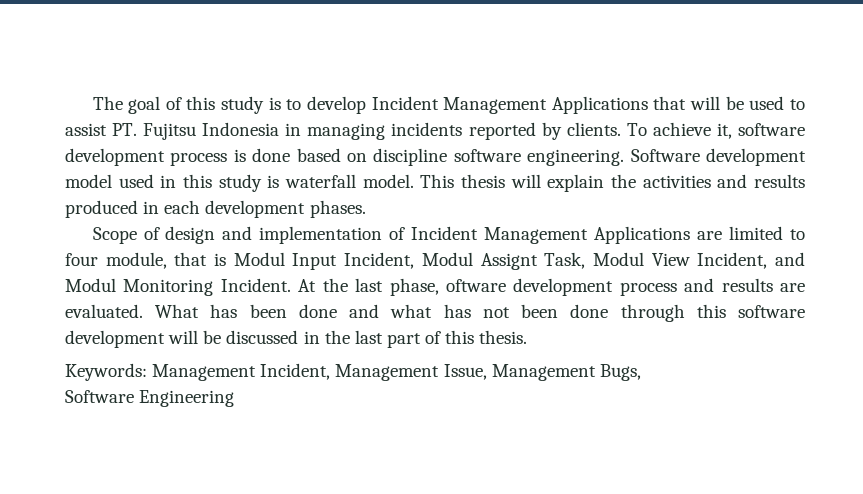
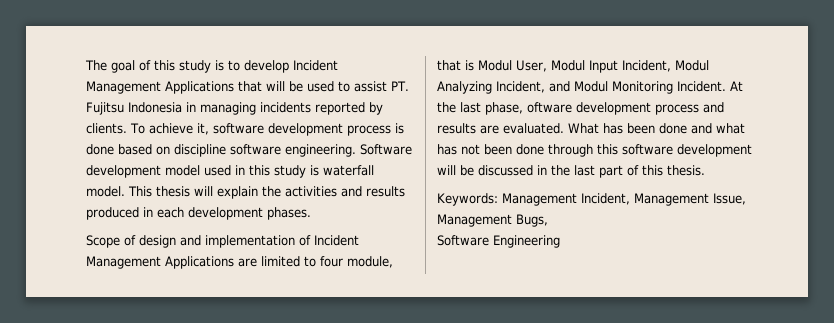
(285, 259) none -> [516,60,585,72] User, Modul
[480,252,690,270] Assignt Task, Modul View -> [437,81,492,94] Analyzing

